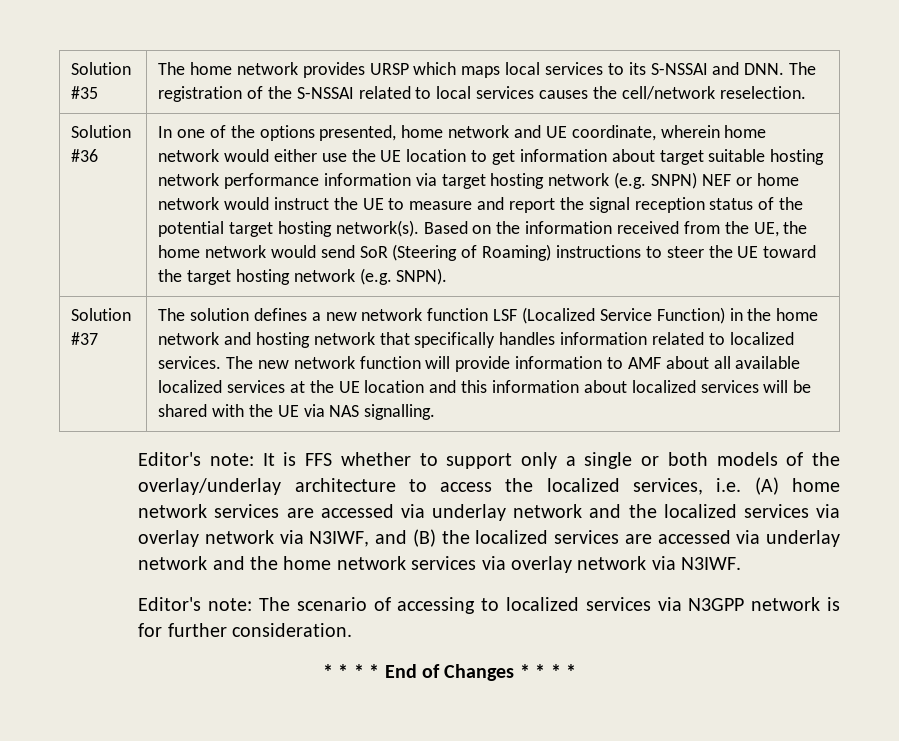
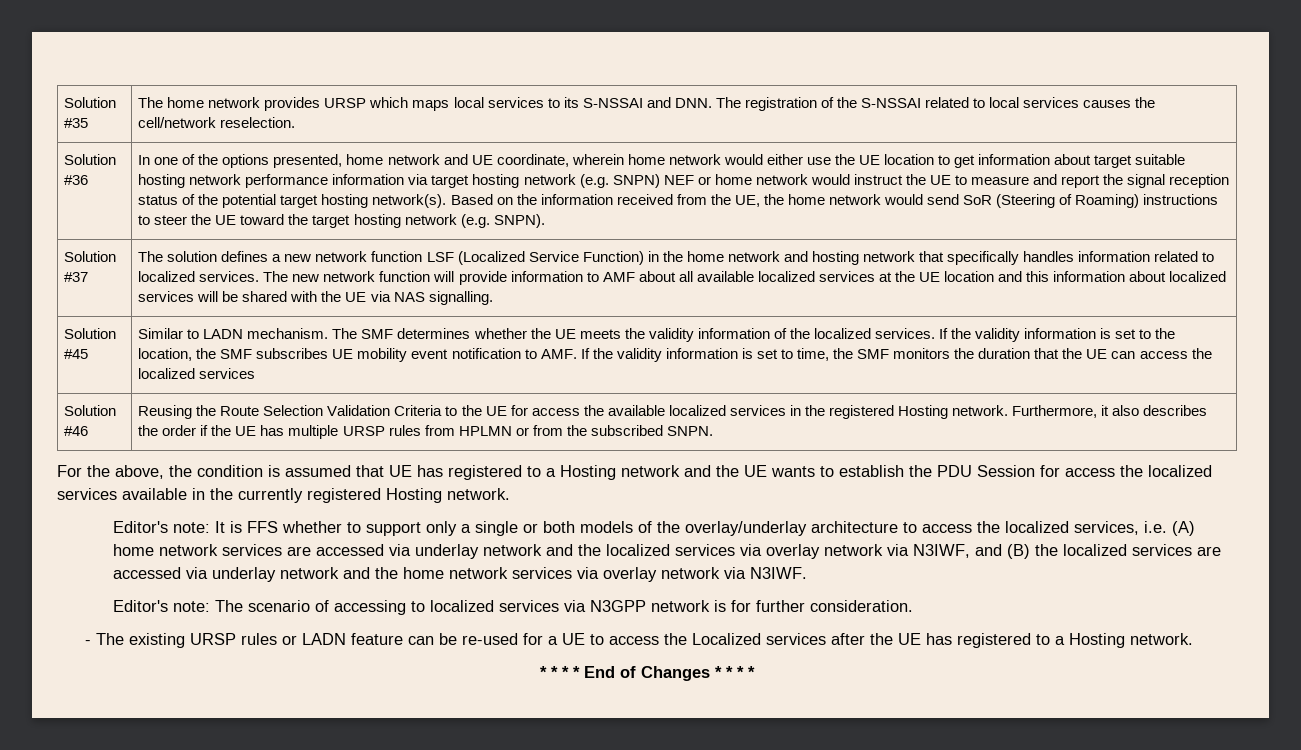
(436, 412) none -> [64,328,117,339] [64,349,89,359] [138,328,1176,342] [138,348,1212,362] [138,368,256,379] [64,405,117,416] [64,426,89,436] [138,405,1208,419] [138,425,713,439] [57,465,1212,480] [57,488,510,503] // Solution #45 | Similar to LADN mechanism. The SMF determines whether the UE meets the validity information of the localized services. If the validity information is set to the location, the SMF subscribes UE mobility event notification to AMF. If the validity information is set to time, the SMF monitors the duration that the UE can access the localized services // Solution #46 | Reusing the Route Selection Validation Criteria to the UE for access the available localized services in the registered Hosting network. Furthermore, it also describes the order if the UE has multiple URSP rules from HPLMN or from the subscribed SNPN. // For the above, the condition is assumed that UE has registered to a Hosting network and the UE wants to establish the PDU Session for access the localized services available in the currently registered Hosting network.
(353, 630) none -> [84,633,1193,648] // - The existing URSP rules or LADN feature can be re-used for a UE to access the Localized services after the UE has registered to a Hosting network.

